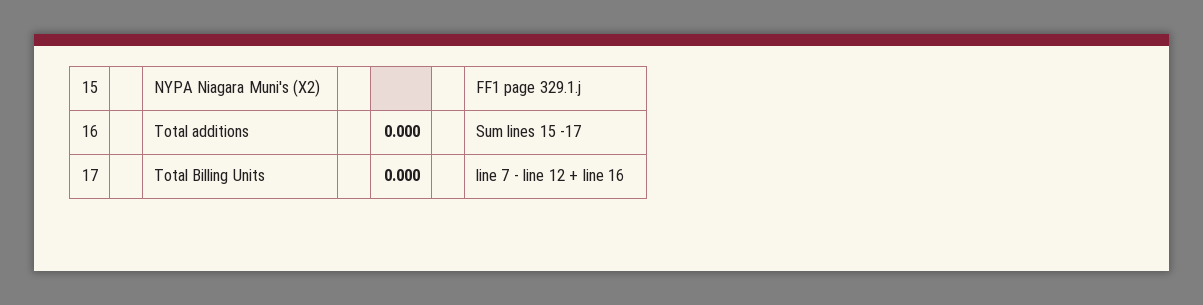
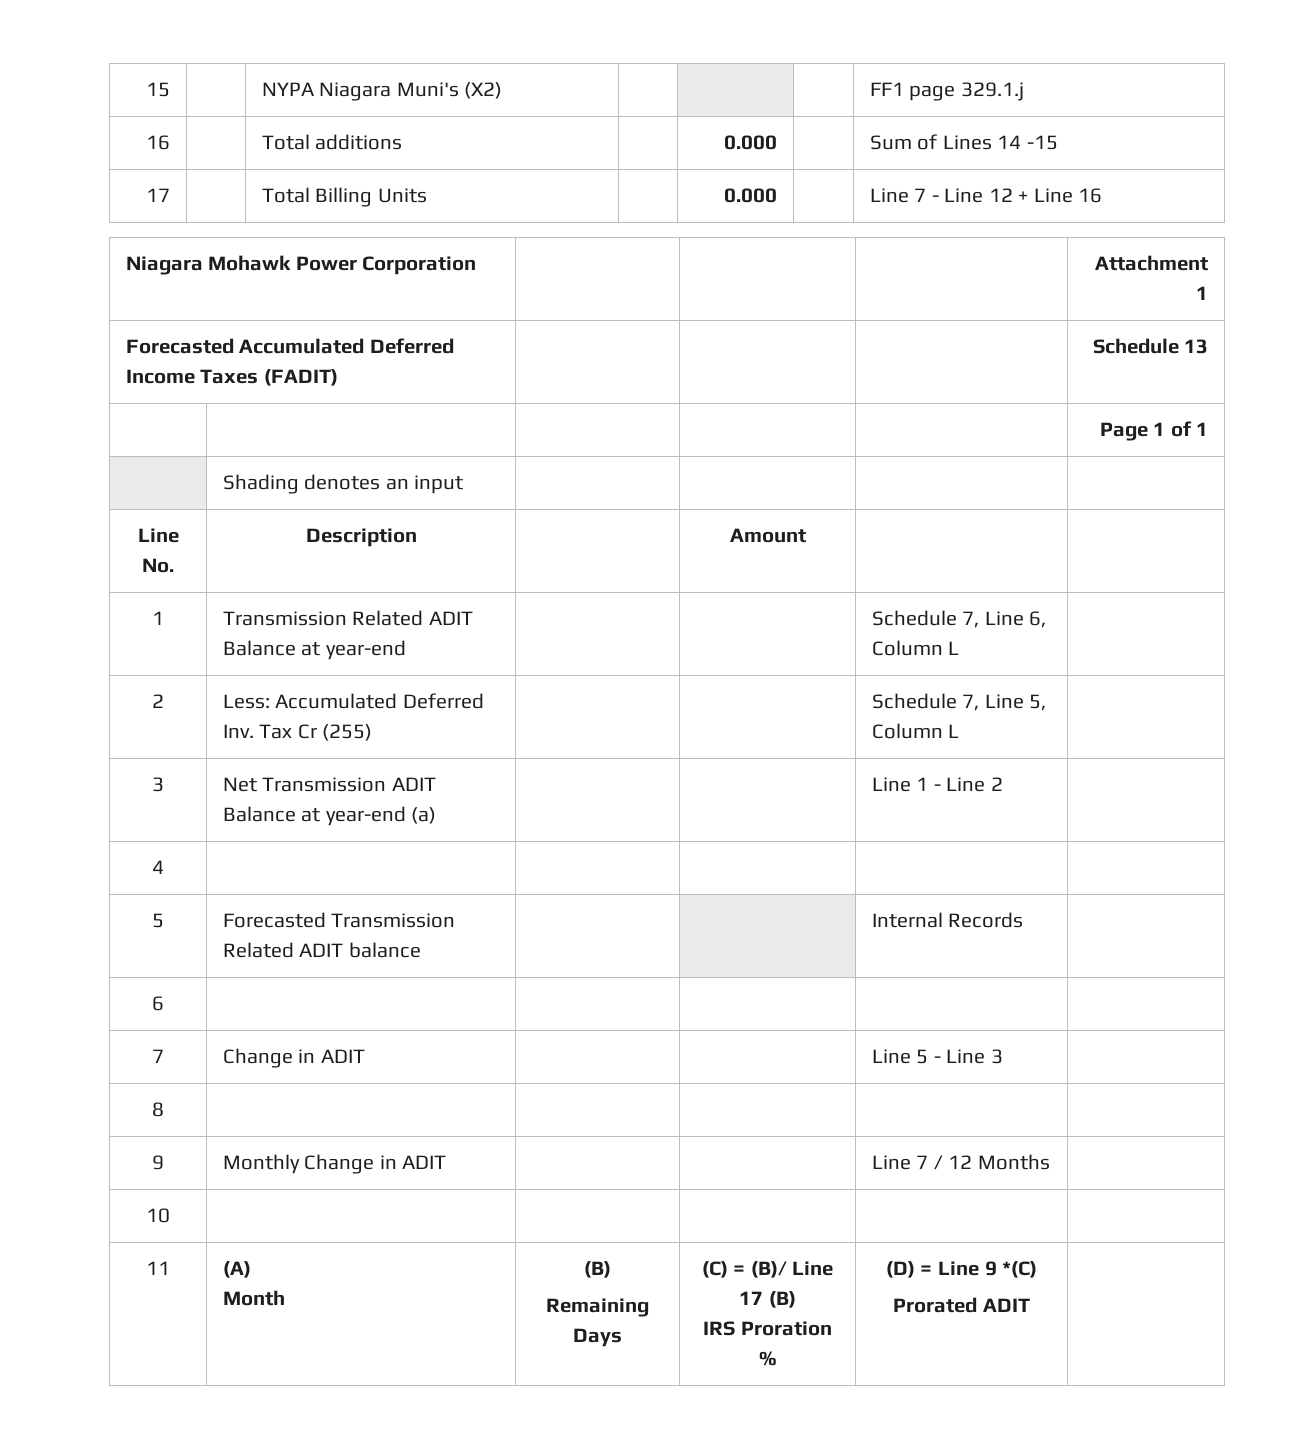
[507,125,582,137] lines 15 -17 -> [917,134,1058,150] of Lines 14 -15
[475,169,497,181] line -> [869,188,909,203] Line
[523,169,545,181] line -> [944,188,984,203] Line
[582,169,625,181] line 16 -> [1033,188,1103,203] [125,255,477,275] [1095,255,1209,271] [1196,286,1209,300] [125,338,454,354] [125,369,338,386] [1092,338,1209,354] [1099,421,1209,441] [222,474,464,494] [137,528,179,543] [142,558,174,573] [305,528,417,547] [729,528,806,543] [152,611,164,625] [222,610,473,626] [222,640,406,660] [871,610,1047,628] [871,640,960,656] [152,694,164,708] [222,693,484,709] [222,724,373,741] [871,693,1047,711] [871,723,960,739] [152,777,164,792] [222,777,436,792] [222,806,437,826] [871,777,1003,792] [152,860,164,874] [152,913,164,928] [222,912,456,928] [222,942,421,958] [871,912,1024,928] [152,996,164,1011] [152,1049,164,1063] [222,1048,365,1068] [871,1049,1003,1064] [152,1102,164,1117] [152,1155,164,1170] [222,1154,447,1174] [871,1154,1050,1170] [146,1208,170,1223] [146,1261,170,1275] [222,1261,251,1278] [222,1290,285,1306] [584,1261,611,1278] [546,1298,649,1317] [573,1328,622,1347] [701,1261,834,1278] [739,1291,796,1308] [703,1321,832,1336] [758,1351,777,1366] [885,1261,1038,1278] [893,1297,1030,1313] Line 16 // Niagara Mohawk Power Corporation | | | | Attachment 1 // Forecasted Accumulated Deferred Income Taxes (FADIT) | | | | Schedule 13 // | | | | | Page 1 of 1 // | Shading denotes an input | | | | // Line No. | Description | | Amount | | // 1 | Transmission Related ADIT Balance at year-end | | | Schedule 7, Line 6, Column L | // 2 | Less: Accumulated Deferred Inv. Tax Cr (255) | | | Schedule 7, Line 5, Column L | // 3 | Net Transmission ADIT Balance at year-end (a) | | | Line 1 - Line 2 | // 4 | | | | | // 5 | Forecasted Transmission Related ADIT balance | | | Internal Records | // 6 | | | | | // 7 | Change in ADIT | | | Line 5 - Line 3 | // 8 | | | | | // 9 | Monthly Change in ADIT | | | Line 7 / 12 Months | // 10 | | | | | // 11 | (A) // Month | (B) // Remaining Days | (C) = (B)/ Line 17 (B) // IRS Proration % | (D) = Line 9 *(C) // Prorated ADIT |

